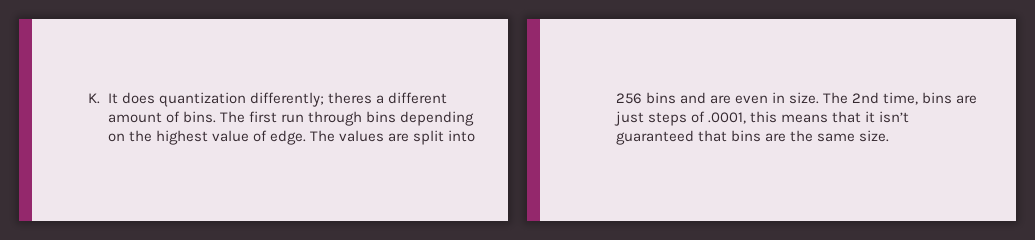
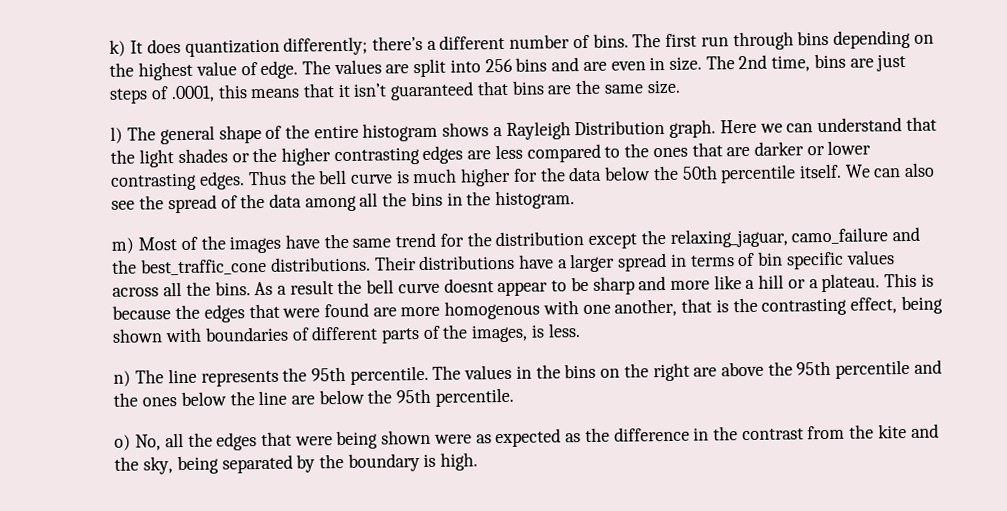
[88,93,101,104] K. -> [109,39,127,57] k)
[328,92,373,104] theres -> [372,35,424,51] there’s
[107,112,162,123] amount -> [509,34,571,49] number
(890, 136) none -> [110,116,937,145] [110,140,872,168] [110,162,936,191] [111,190,576,214] [111,226,920,254] [112,250,895,276] [112,272,934,297] [112,295,943,323] [112,323,581,344] [113,359,942,387] [113,387,514,407] [114,423,939,451] [114,452,479,475] // l) The general shape of the entire histogram shows a Rayleigh Distribution graph. Here we can understand that the light shades or the higher contrasting edges are less compared to the ones that are darker or lower contrasting edges. Thus the bell curve is much higher for the data below the 50th percentile itself. We can also see the spread of the data among all the bins in the histogram. // m) Most of the images have the same trend for the distribution except the relaxing_jaguar, camo_failure and the best_traffic_cone distributions. Their distributions have a larger spread in terms of bin specific values across all the bins. As a result the bell curve doesnt appear to be sharp and more like a hill or a plateau. This is because the edges that were found are more homogenous with one another, that is the contrasting effect, being shown with boundaries of different parts of the images, is less. // n) The line represents the 95th percentile. The values in the bins on the right are above the 95th percentile and the ones below the line are below the 95th percentile. // o) No, all the edges that were being shown were as expected as the difference in the contrast from the kite and the sky, being separated by the boundary is high.

